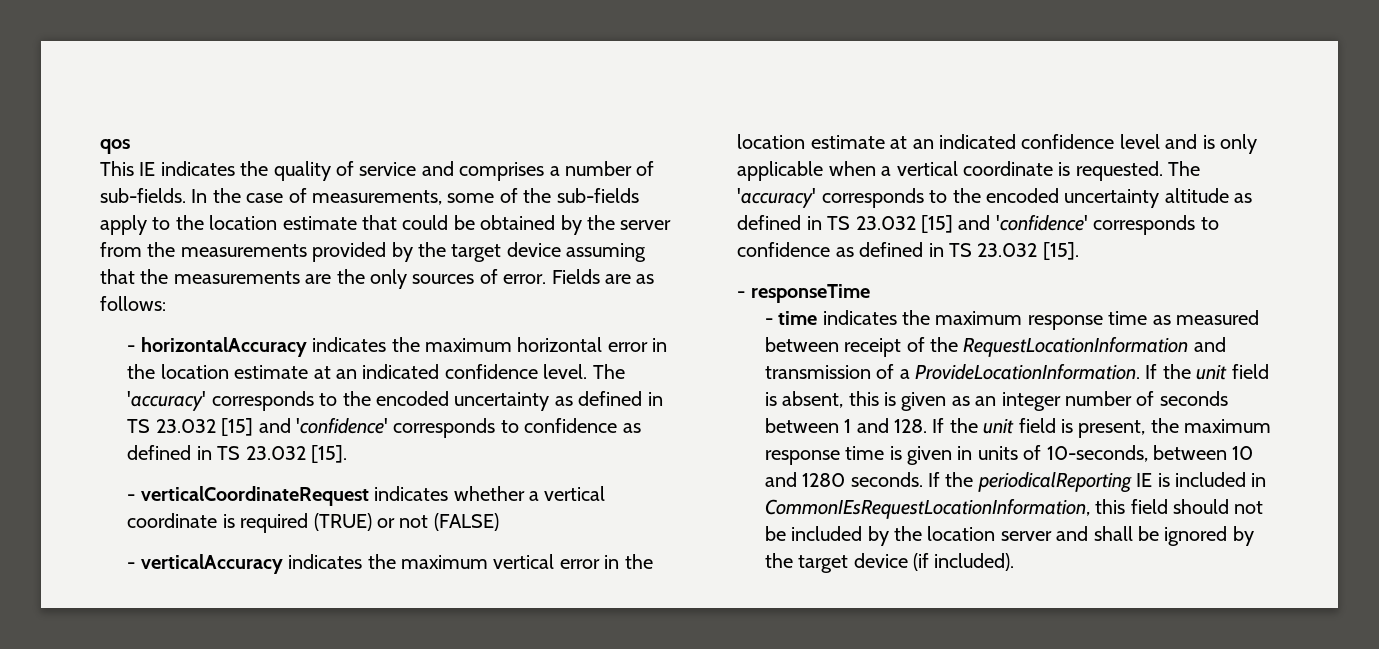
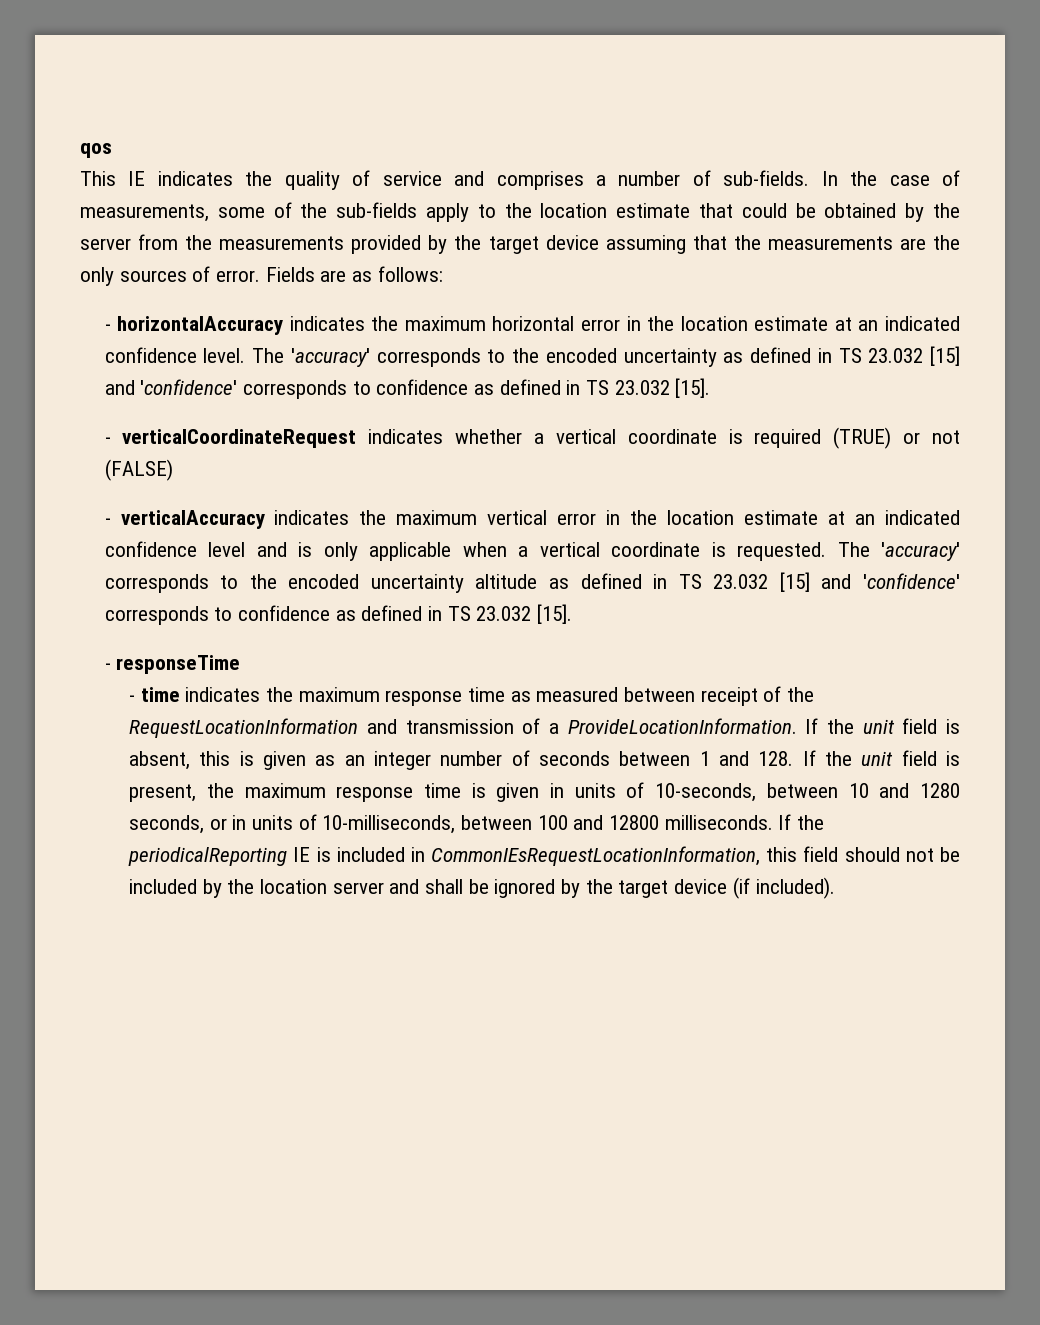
[850,472,923,487] seconds. -> [129,814,773,834] seconds, or in units of 10-milliseconds, between 100 and 12800 milliseconds.

